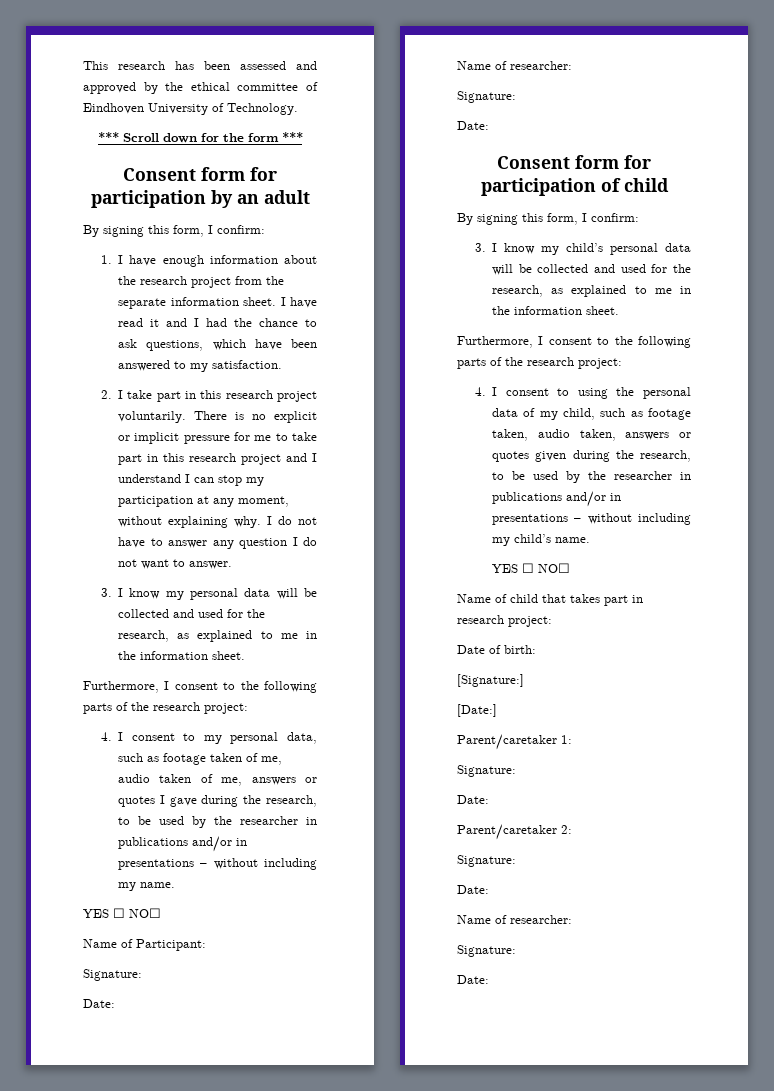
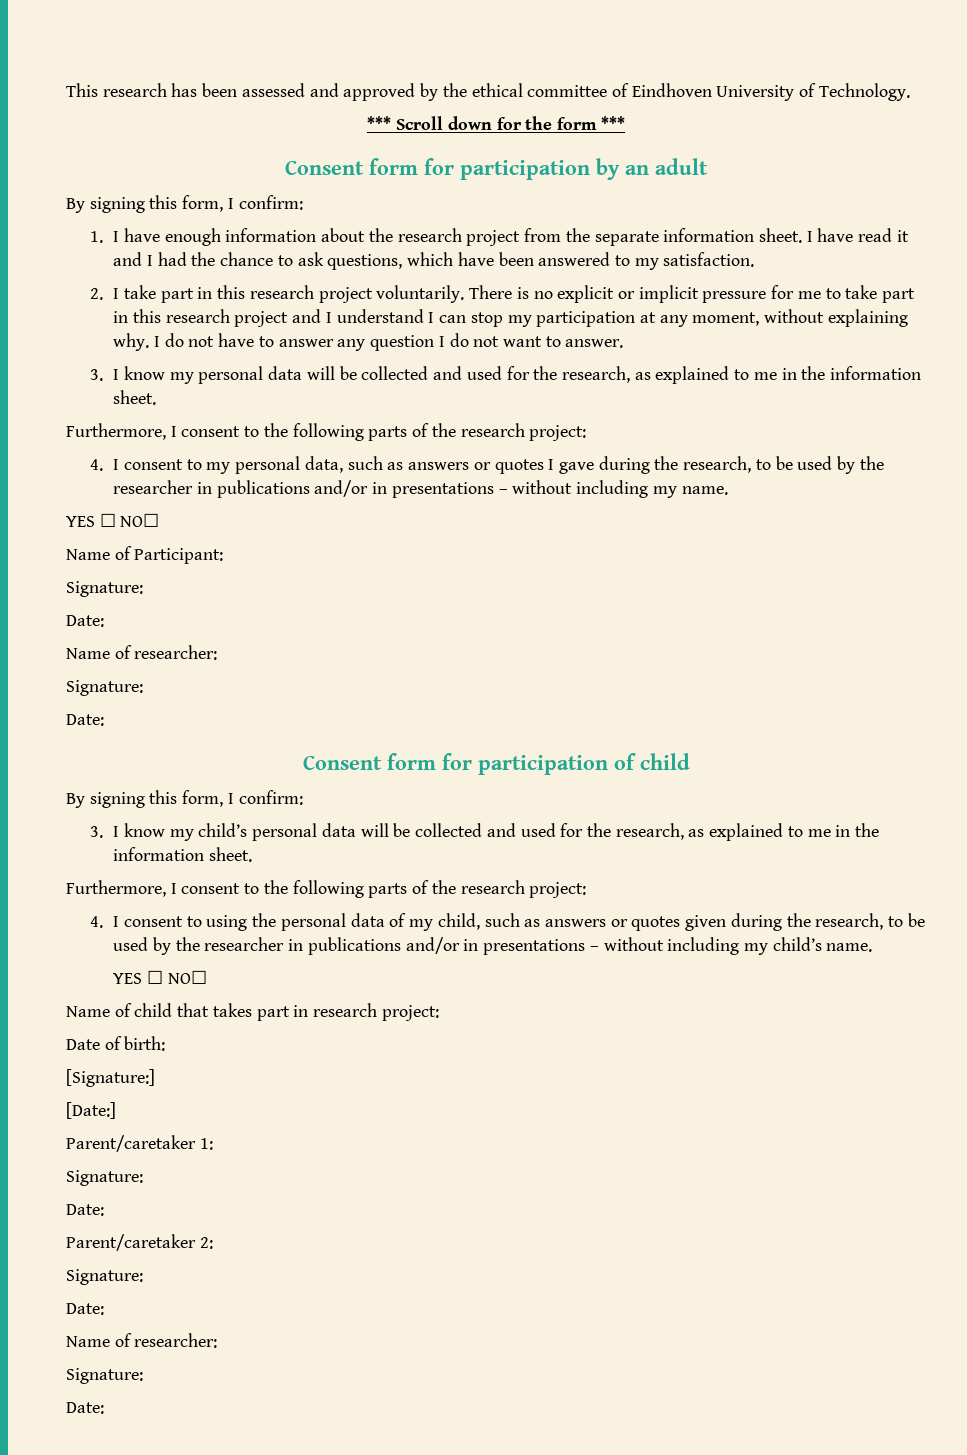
[163,753,283,765] [118,774,243,786] footage taken of me, audio taken of me, -> (404, 466) none
[648,408,691,420] [492,429,616,441] footage taken, audio taken, -> (541, 923) none

